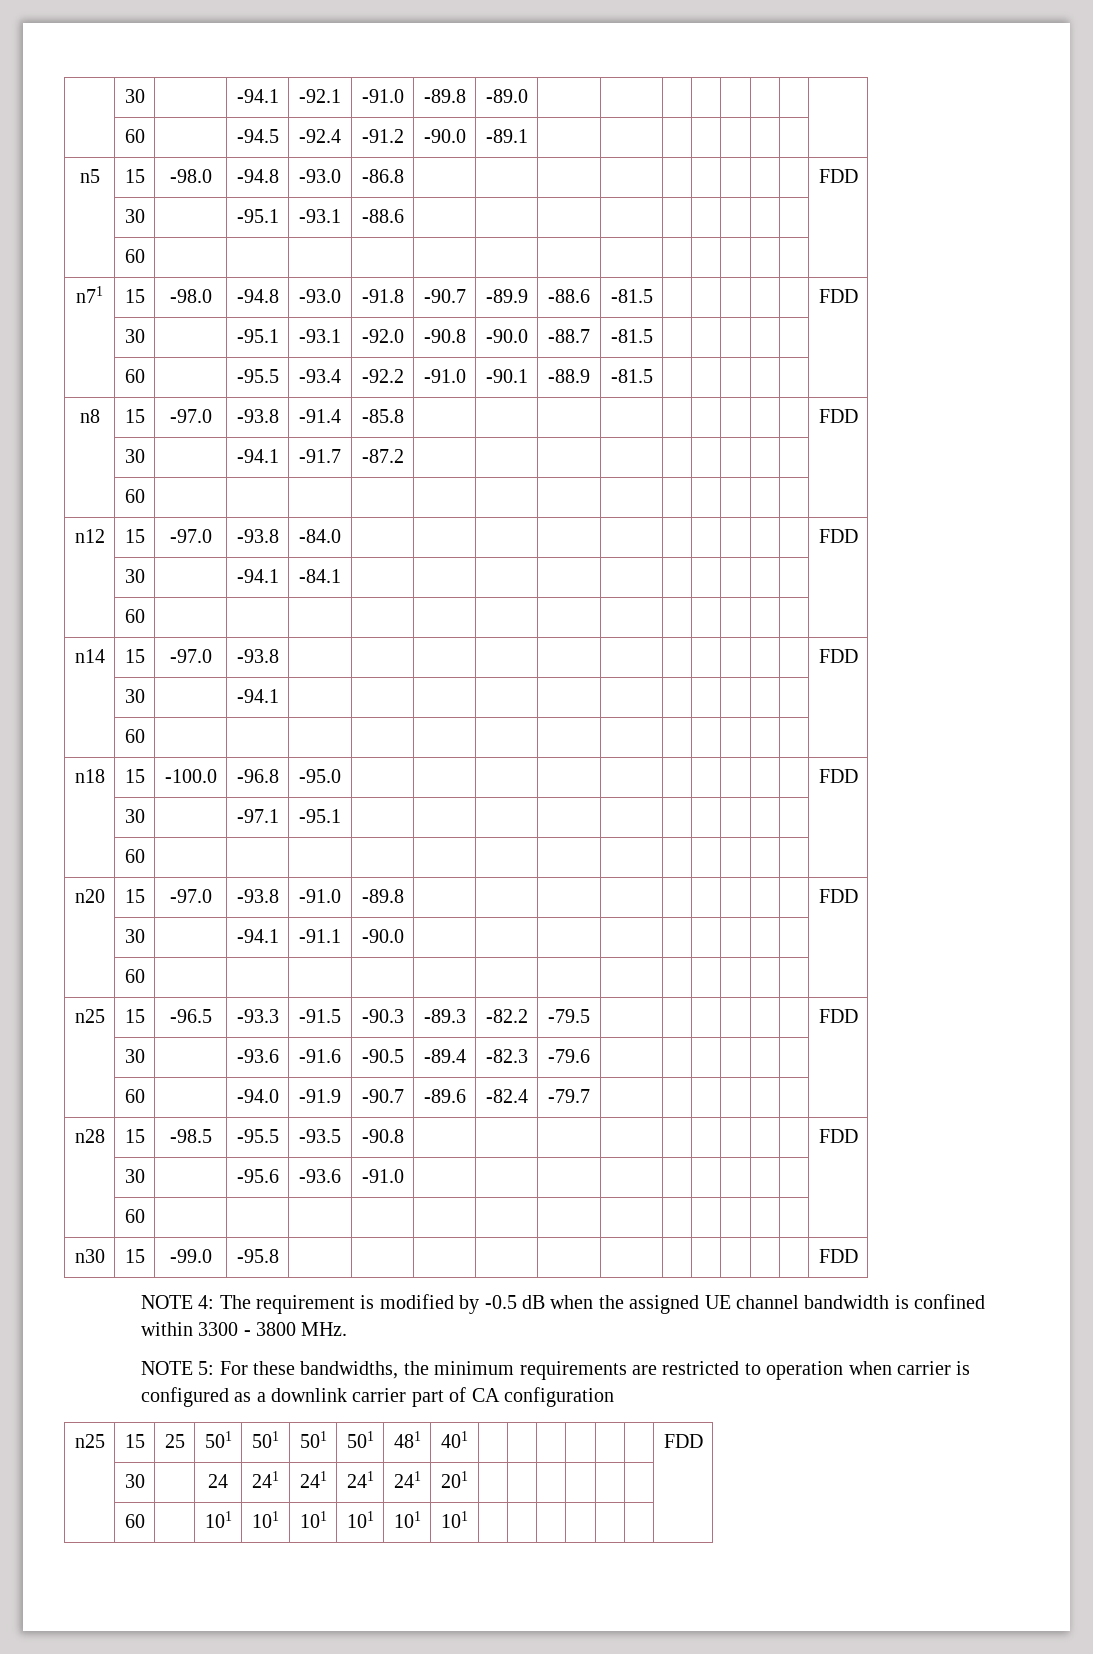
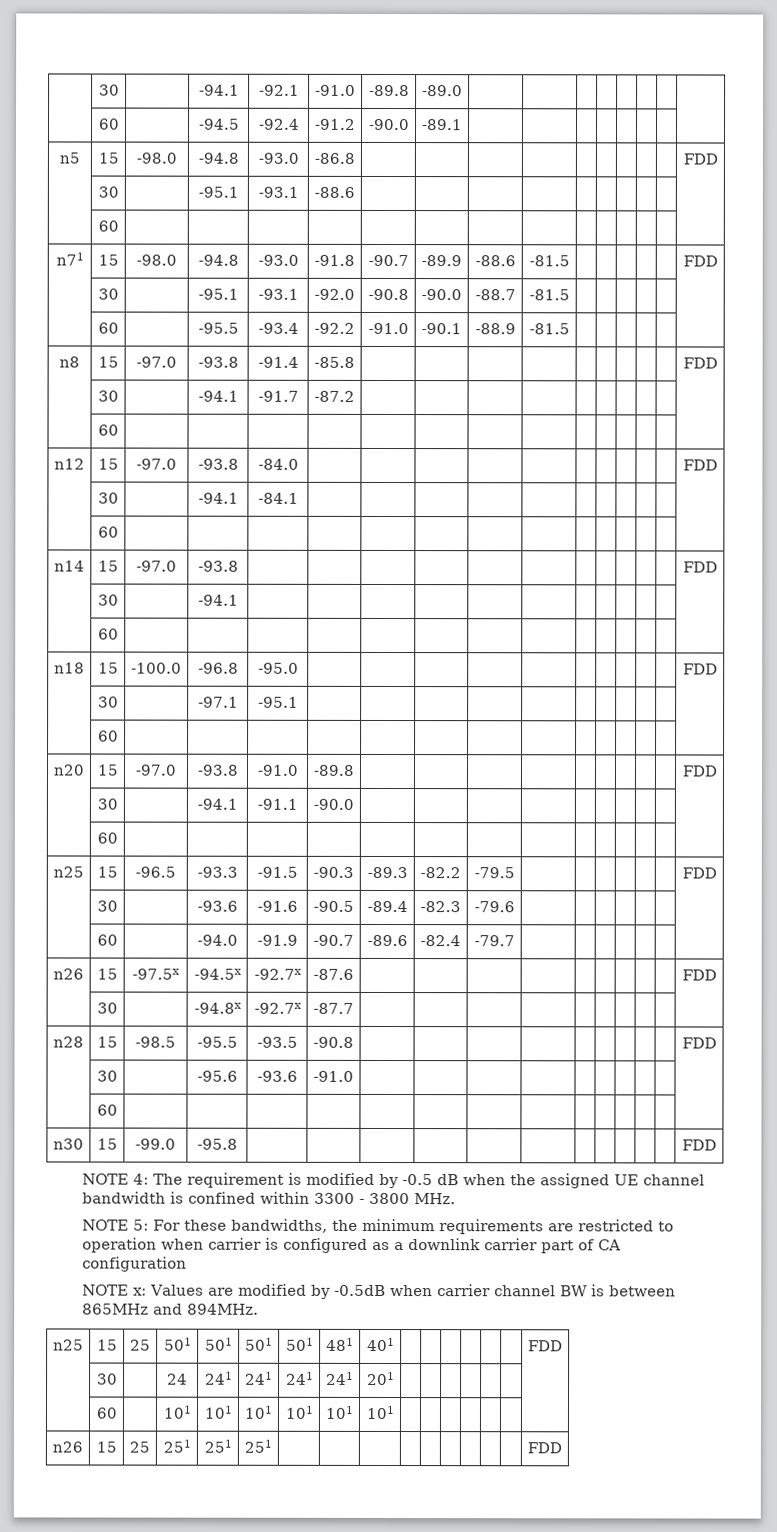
(590, 1096) none -> [53,968,84,980] [96,968,118,980] [132,968,180,980] [193,968,242,980] [253,968,302,980] [313,968,354,980] [681,969,717,981] [96,1002,118,1014] [193,1002,242,1014] [253,1002,302,1014] [313,1002,354,1014] // n26 | 15 | -97.5x | -94.5x | -92.7x | -87.6 | | | | | | | | | | FDD // | 30 | | -94.8x | -92.7x | -87.7 | | | | | | | | | |
(615, 1397) none -> [82,1283,677,1299] [82,1303,260,1315] // NOTE x: Values are modified by -0.5dB when carrier channel BW is between 865MHz and 894MHz.
(468, 1519) none -> [52,1441,83,1453] [95,1441,117,1453] [129,1441,150,1453] [162,1439,191,1453] [203,1439,232,1453] [244,1439,272,1453] [527,1442,562,1454] // n26 | 15 | 25 | 251 | 251 | 251 | | | | | | | | | | FDD

